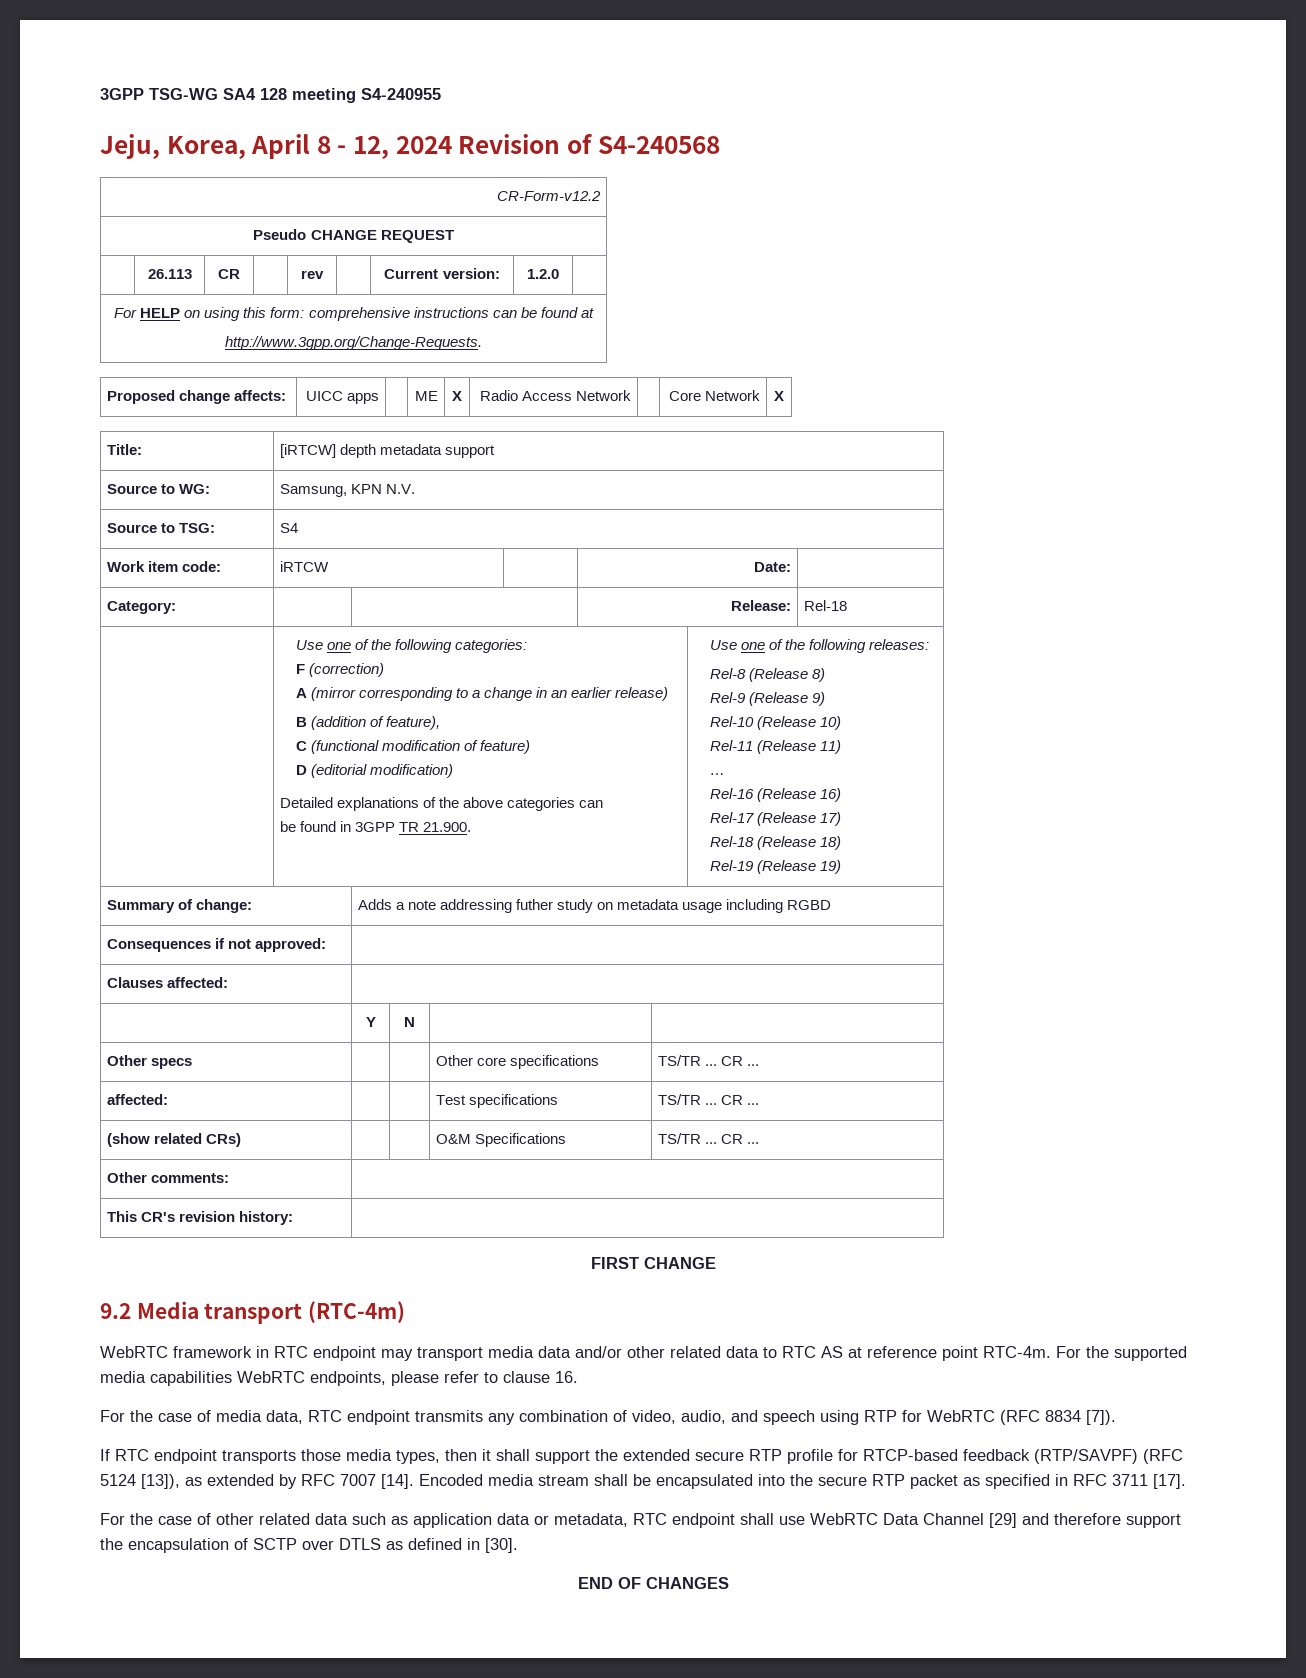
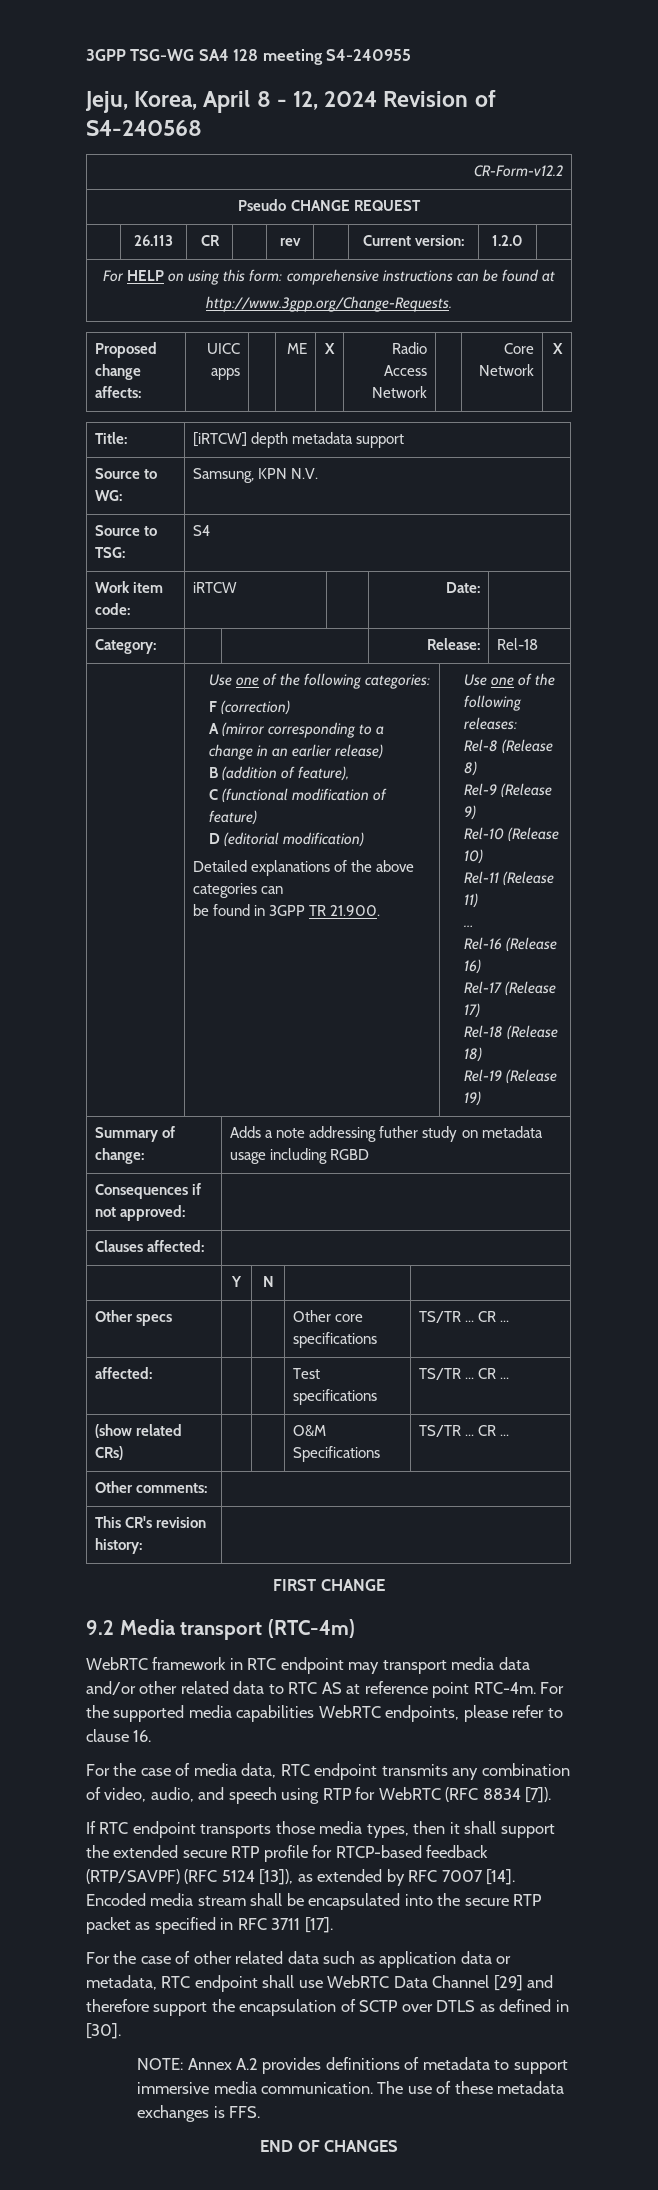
(518, 1545) none -> [137,2057,568,2074] [137,2081,565,2094] [137,2105,260,2122] // NOTE: Annex A.2 provides definitions of metadata to support immersive media communication. The use of these metadata exchanges is FFS.

